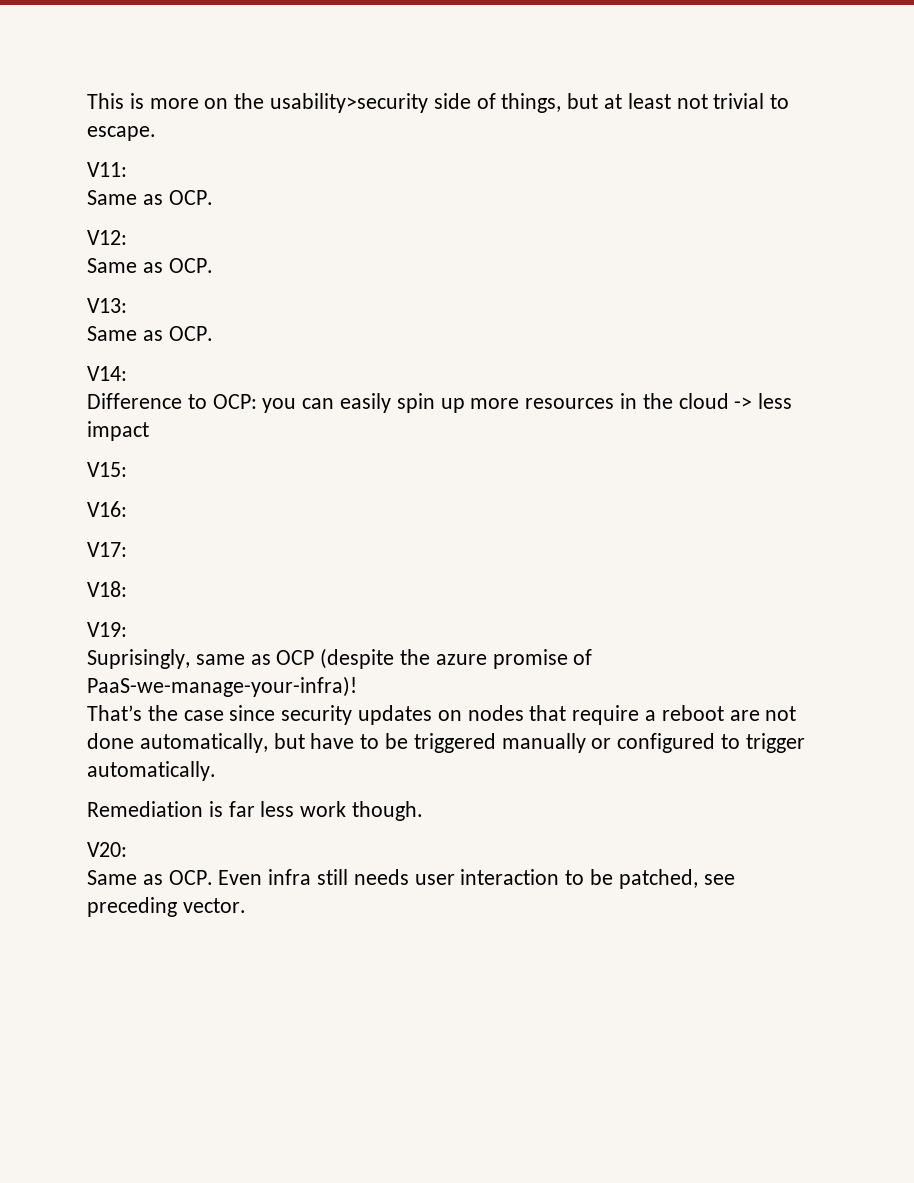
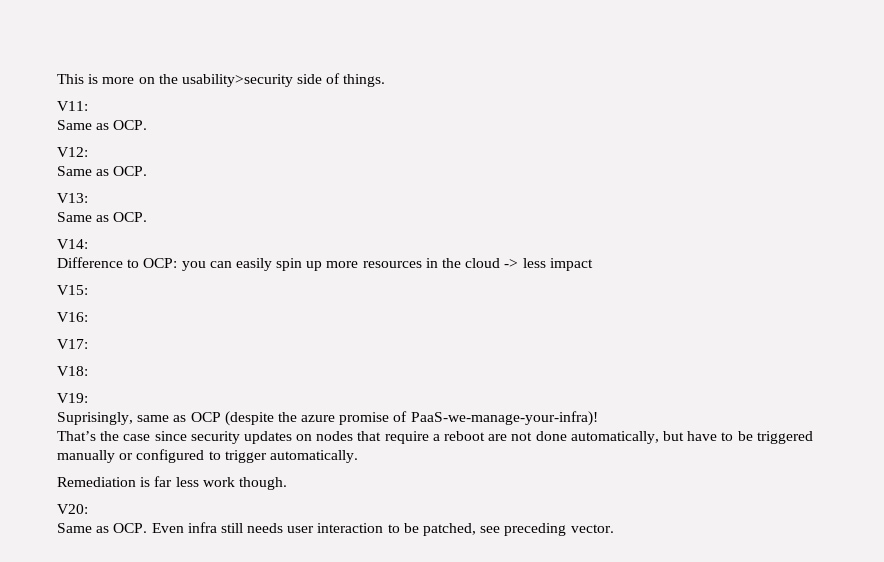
[501,93,790,113] [87,126,156,141] things, but at least not trivial to escape. -> [343,74,386,87] things.

